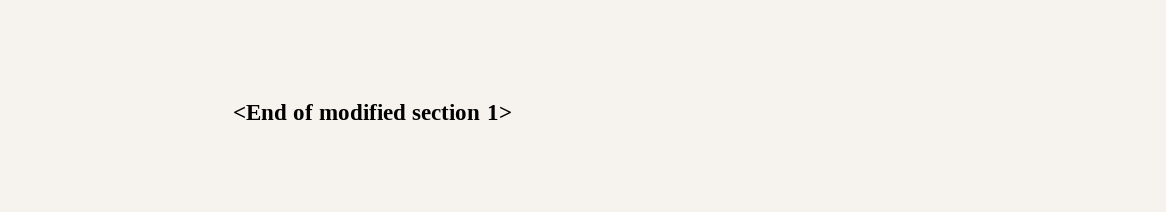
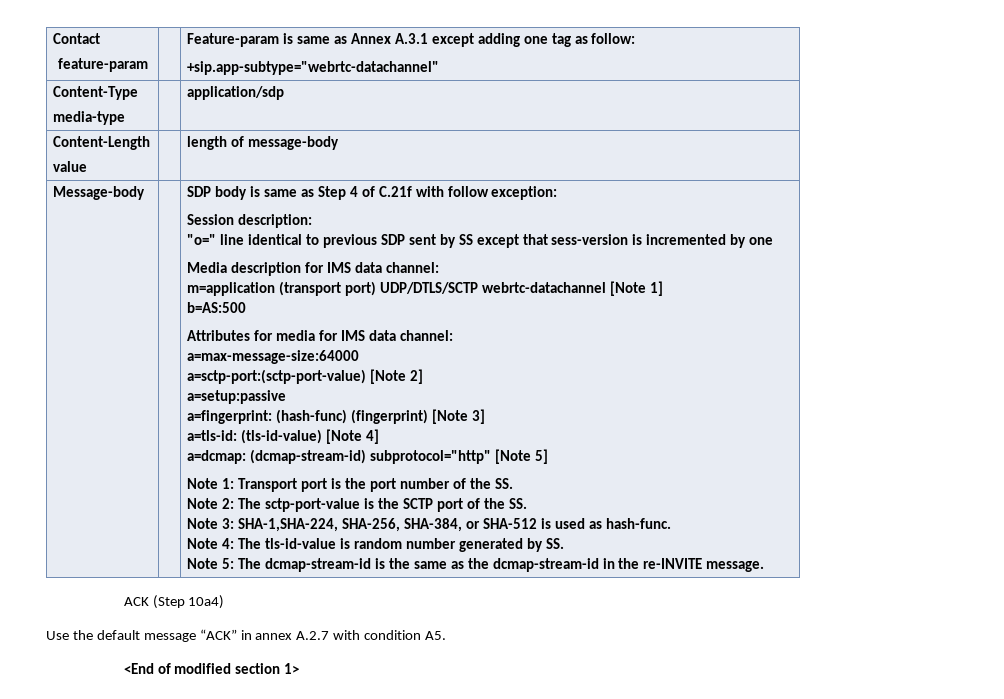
(232, 112) none -> [53,33,101,44] [57,58,148,72] [187,33,636,47] [187,61,440,75] [53,86,139,100] [53,111,126,125] [187,86,285,100] [53,136,151,150] [53,161,88,172] [187,136,340,150] [53,186,146,200] [187,186,558,200] [187,214,313,228] [187,234,774,248] [187,262,439,276] [187,281,663,296] [187,302,247,313] [187,330,453,341] [187,350,360,364] [187,369,424,384] [187,390,287,404] [187,409,486,424] [187,429,380,444] [187,449,549,464] [187,478,513,492] [187,498,527,512] [187,518,671,532] [187,538,564,552] [187,558,765,572] [123,595,225,609] [46,629,447,642] Contact // feature-param | | Feature-param is same as Annex A.3.1 except adding one tag as follow: // +sip.app-subtype="webrtc-datachannel" // Content-Type // media-type | | application/sdp // Content-Length // value | | length of message-body // Message-body | | SDP body is same as Step 4 of C.21f with follow exception: // Session description: // "o=" line identical to previous SDP sent by SS except that sess-version is incremented by one // Media description for IMS data channel: // m=application (transport port) UDP/DTLS/SCTP webrtc-datachannel [Note 1] // b=AS:500 // Attributes for media for IMS data channel: // a=max-message-size:64000 // a=sctp-port:(sctp-port-value) [Note 2] // a=setup:passive // a=fingerprint: (hash-func) (fingerprint) [Note 3] // a=tls-id: (tls-id-value) [Note 4] // a=dcmap: (dcmap-stream-id) subprotocol="http" [Note 5] // Note 1: Transport port is the port number of the SS. // Note 2: The sctp-port-value is the SCTP port of the SS. // Note 3: SHA-1,SHA-224, SHA-256, SHA-384, or SHA-512 is used as hash-func. // Note 4: The tls-id-value is random number generated by SS. // Note 5: The dcmap-stream-id is the same as the dcmap-stream-id in the re-INVITE message. // ACK (Step 10a4) // Use the default message “ACK” in annex A.2.7 with condition A5. //

